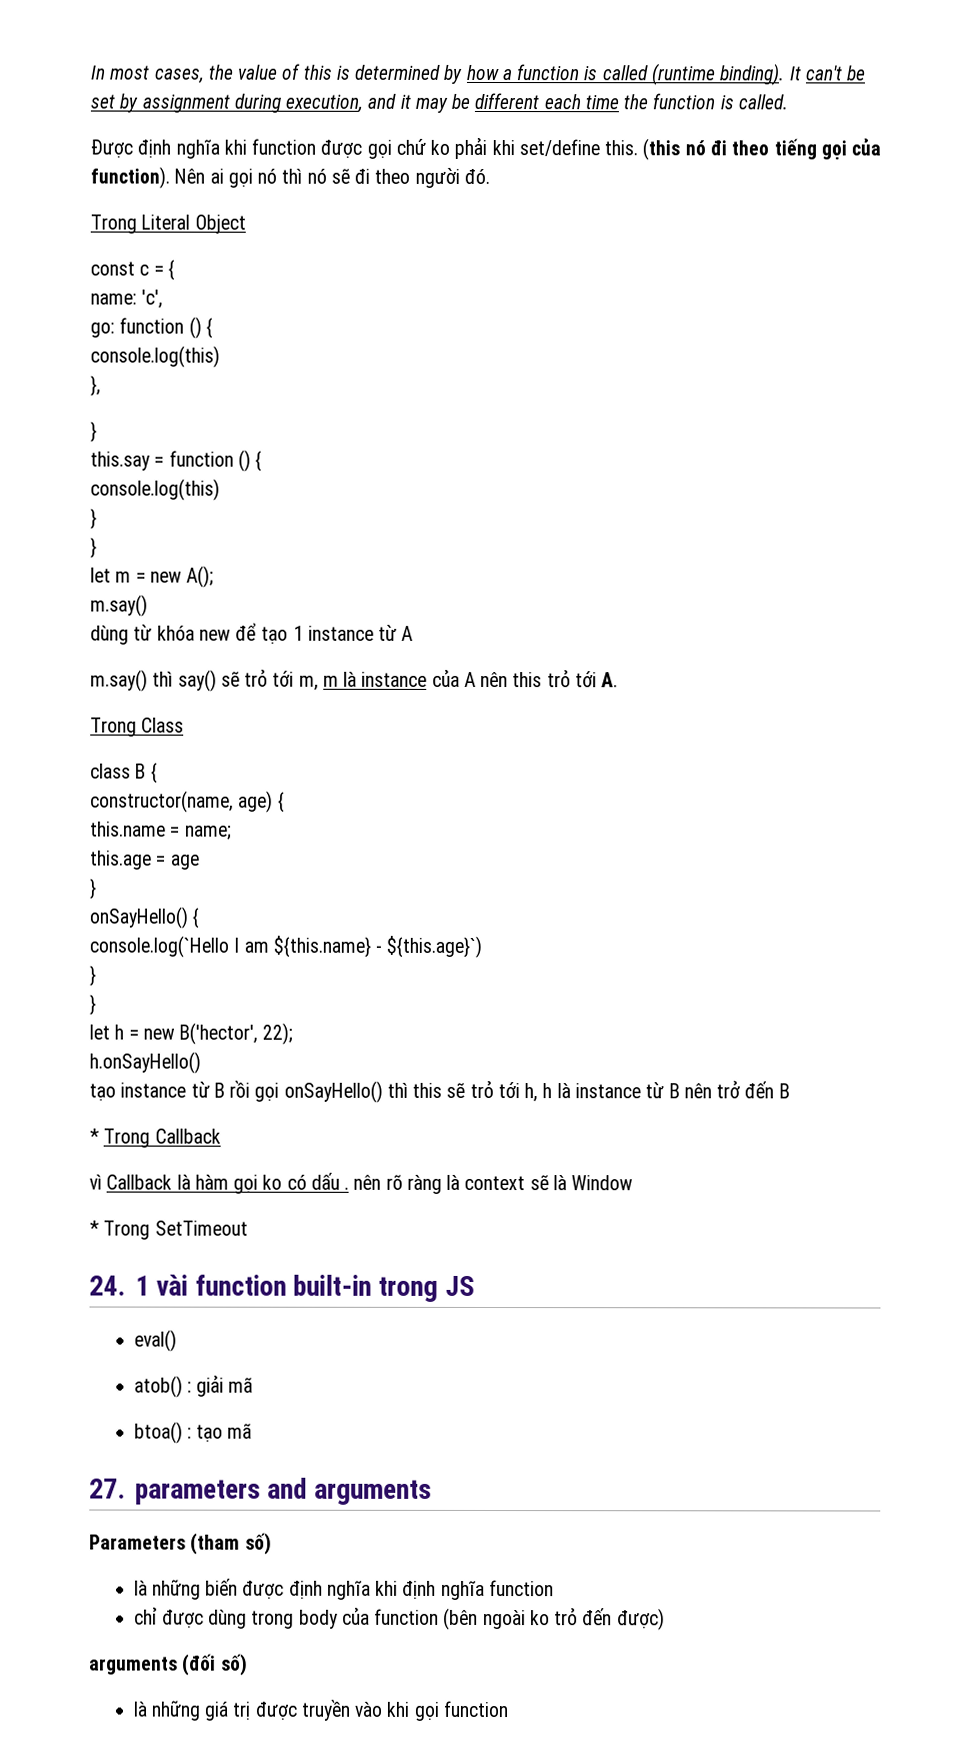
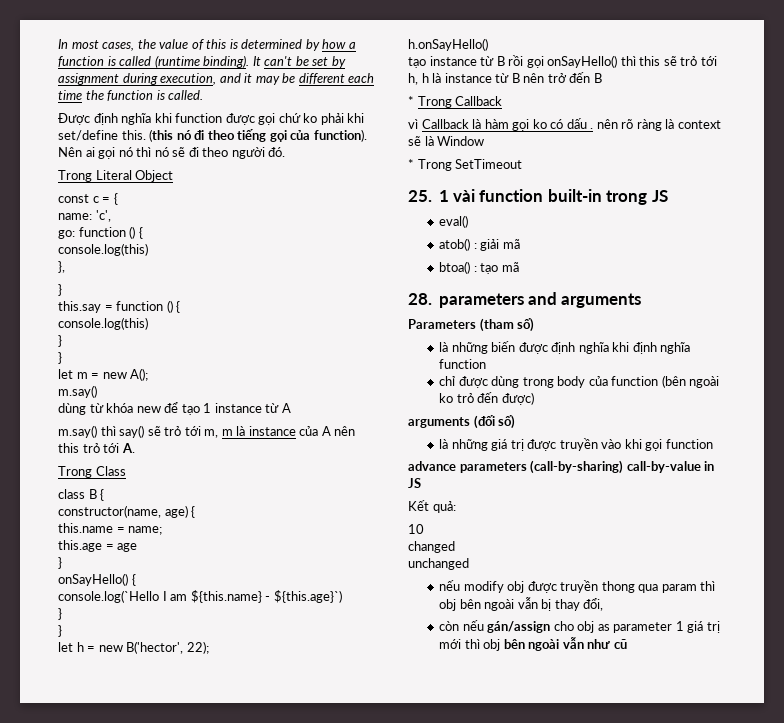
[89,1275,126,1296] 24. -> [408,190,432,202] 25.
[89,1478,126,1499] 27. -> [408,293,432,305] 28.
(508, 1709) none -> [408,460,715,474] [408,478,421,488] [408,500,456,513] [408,524,424,534] [408,541,455,553] [408,558,469,570] [439,580,716,593] [439,597,604,611] [439,620,720,633] [439,637,627,651] // advance parameters (call-by-sharing) call-by-value in JS // Kết quả: // 10 // changed // unchanged // nếu modify obj được truyền thong qua param thì obj bên ngoài vẫn bị thay đổi, // còn nếu gán/assign cho obj as parameter 1 giá trị mới thì obj bên ngoài vẫn như cũ

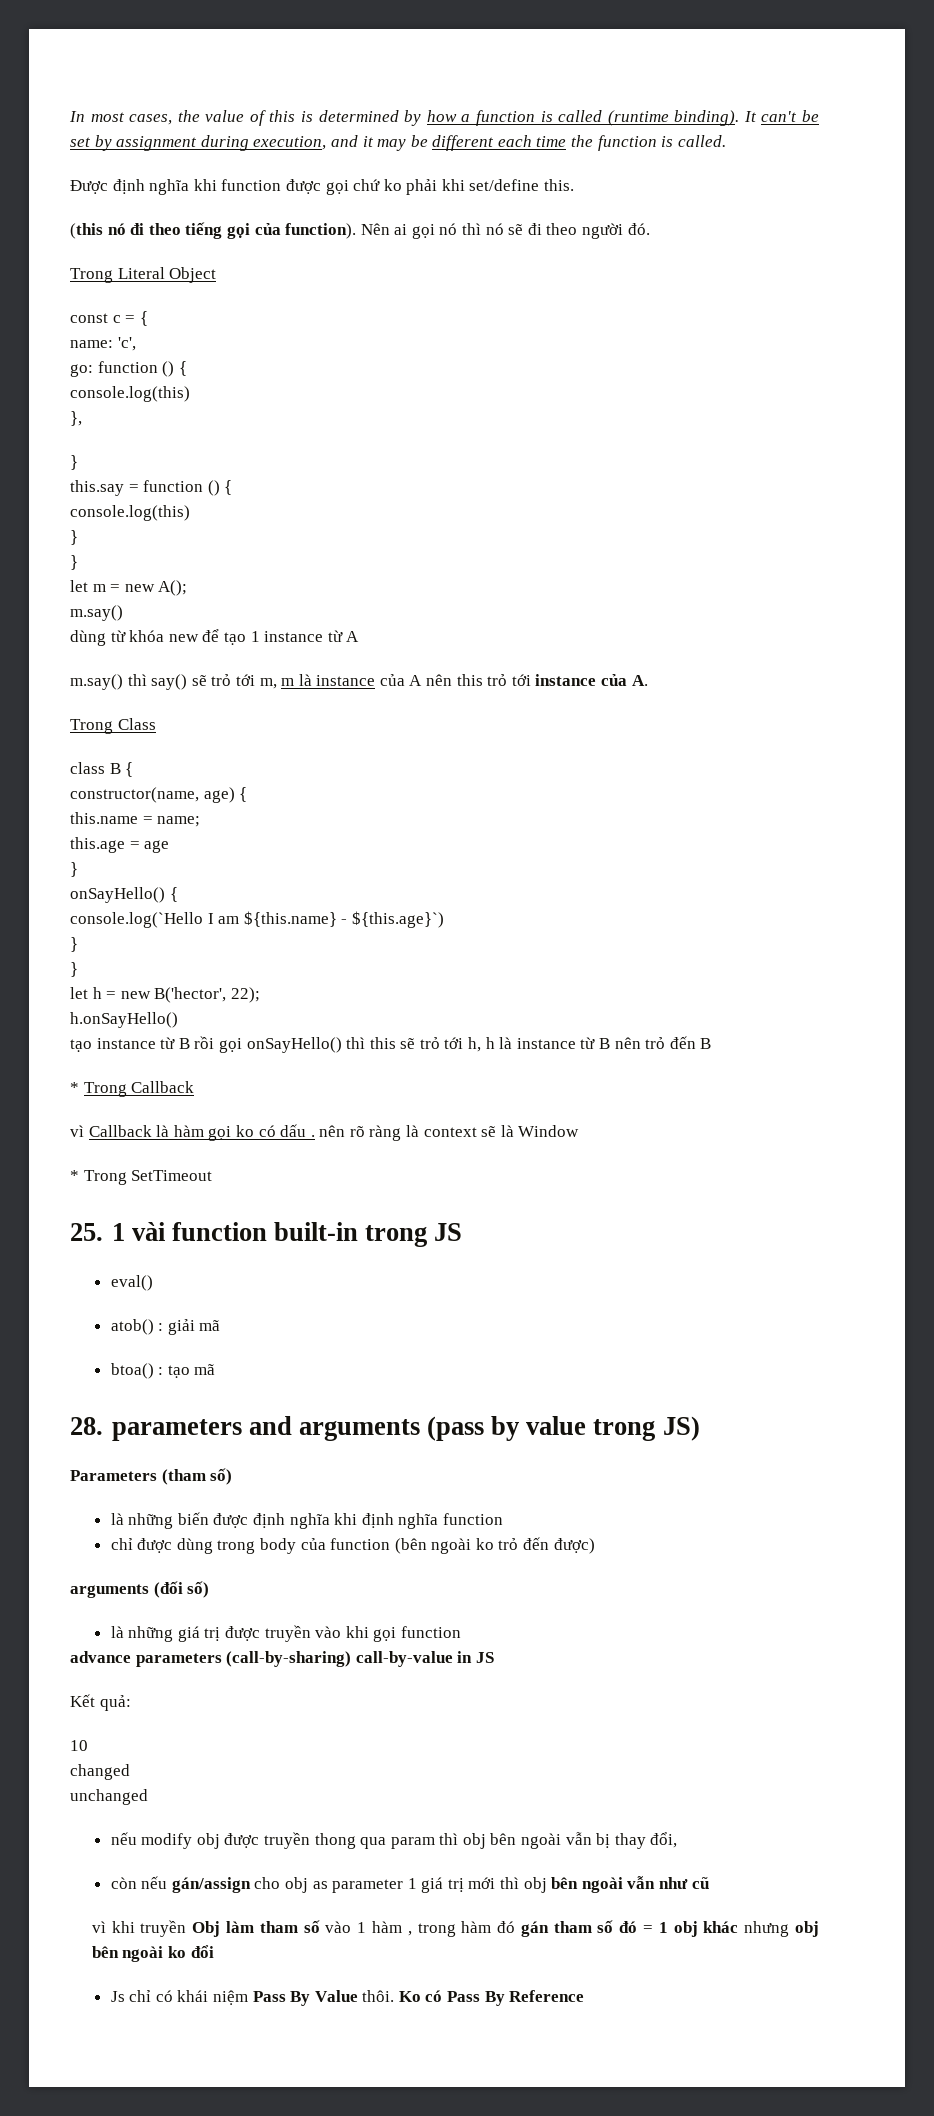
(146, 135) none -> (575, 185) //
(120, 448) none -> [535,674,628,686] instance của
[547,73,567,83] trở -> [645,1037,666,1049] trỏ
(642, 300) none -> [426,1416,700,1441] (pass by value trong JS)
(627, 644) none -> [91,1920,819,1937] [91,1945,214,1962] [110,1990,585,2006] // vì khi truyền Obj làm tham số vào 1 hàm , trong hàm đó gán tham số đó = 1 obj khác nhưng obj bên ngoài ko đổi // Js chỉ có khái niệm Pass By Value thôi. Ko có Pass By Reference

